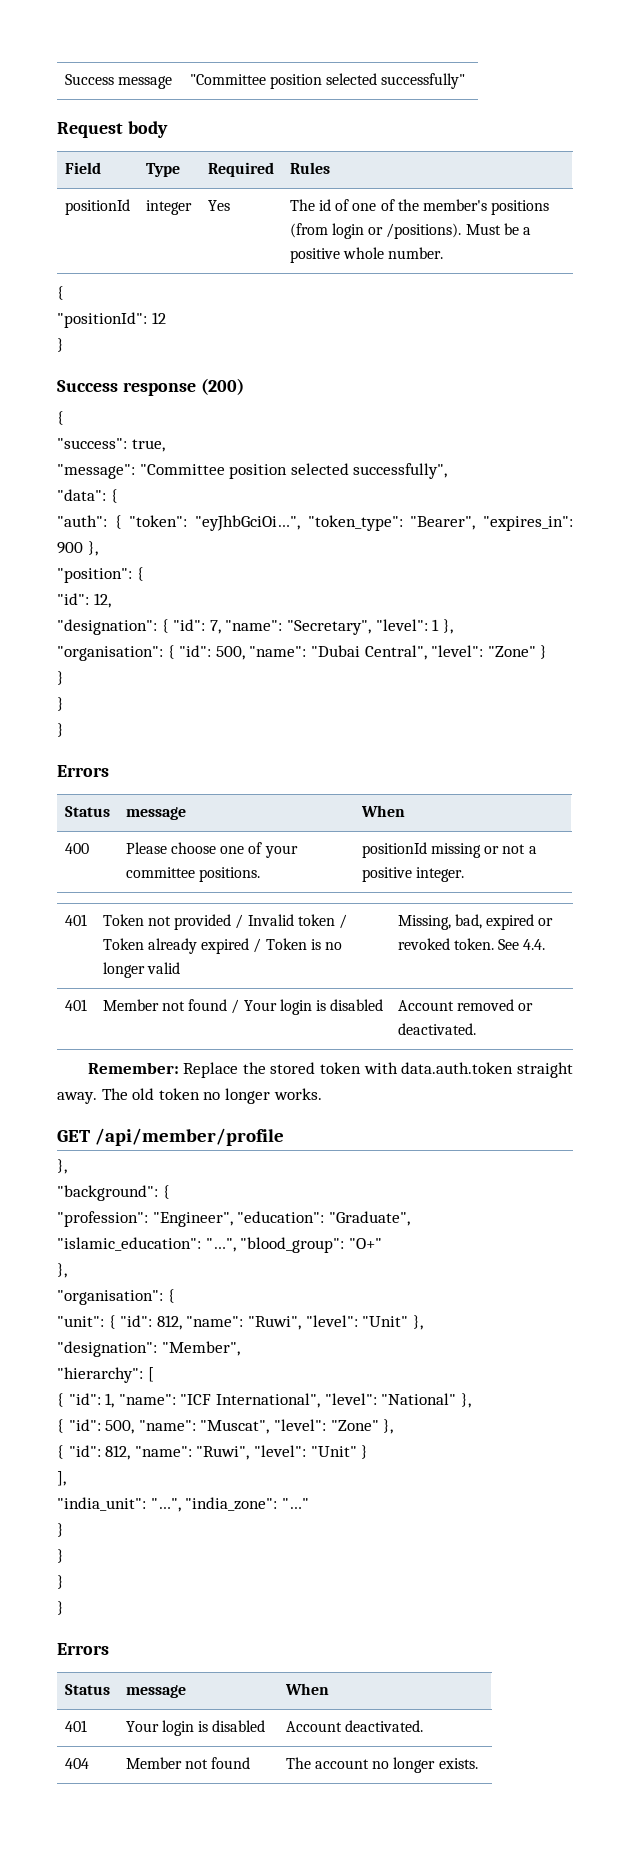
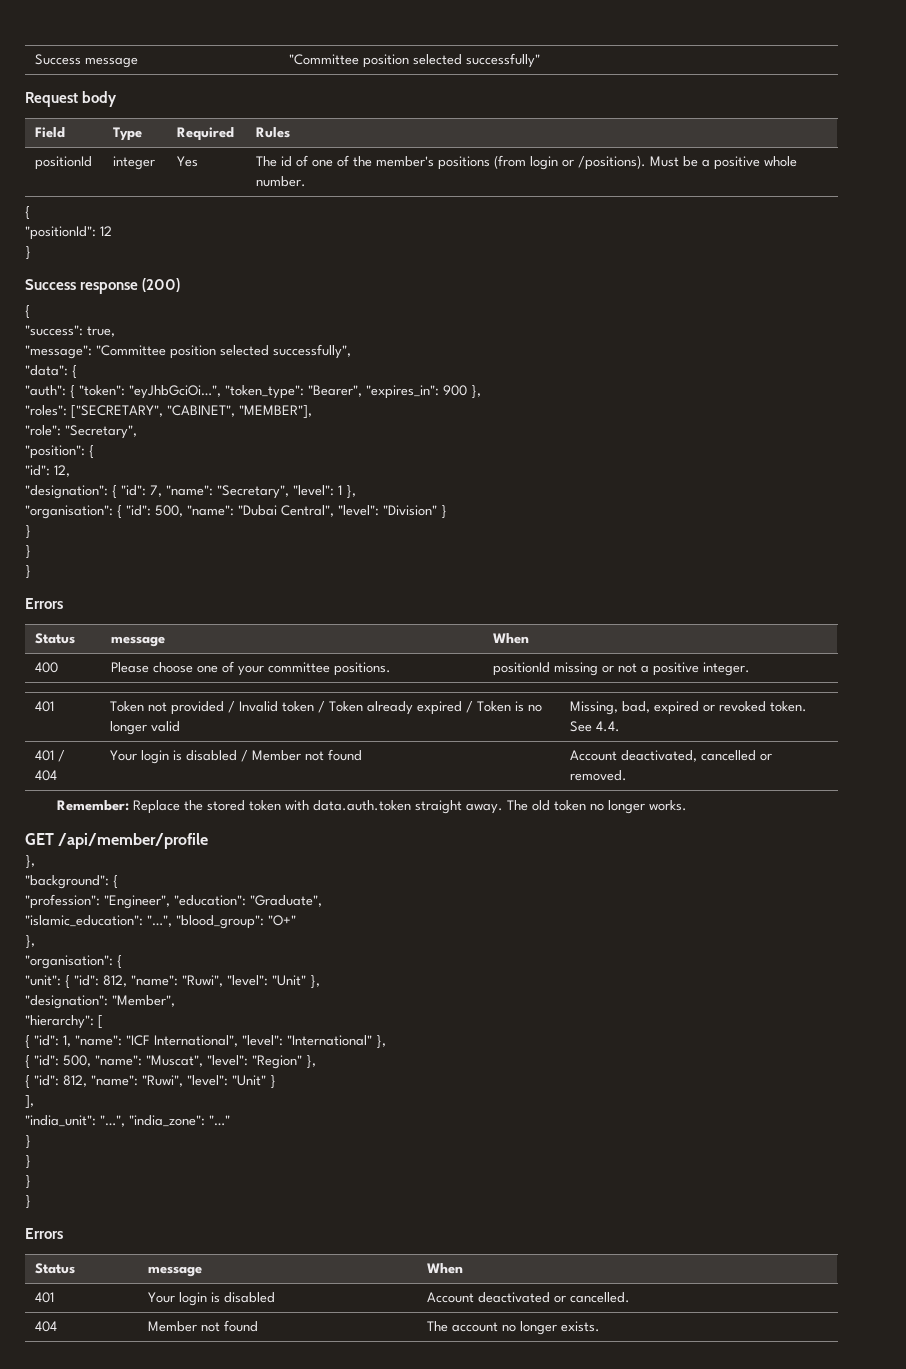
(98, 548) none -> [25,405,312,419] [25,425,137,439] // "roles": ["SECRETARY", "CABINET", "MEMBER"], // "role": "Secretary",
[487,646,536,657] "Zone" -> [383,505,437,516] "Division"
[102,999,384,1015] [397,999,534,1011] [397,1023,476,1035] | Member not found / Your login is disabled | Account removed or deactivated. -> [58,750,66,762] [35,770,58,781] [110,749,363,764] [570,750,773,762] [570,770,628,781] / 404 | Your login is disabled / Member not found | Account deactivated, cancelled or removed.
[381,1393,457,1405] "National" -> [287,1035,372,1046] "International"
[330,1420,379,1431] "Zone" -> [252,1055,302,1069] "Region"
[344,1720,423,1732] deactivated. -> [478,1292,631,1303] deactivated or cancelled.

